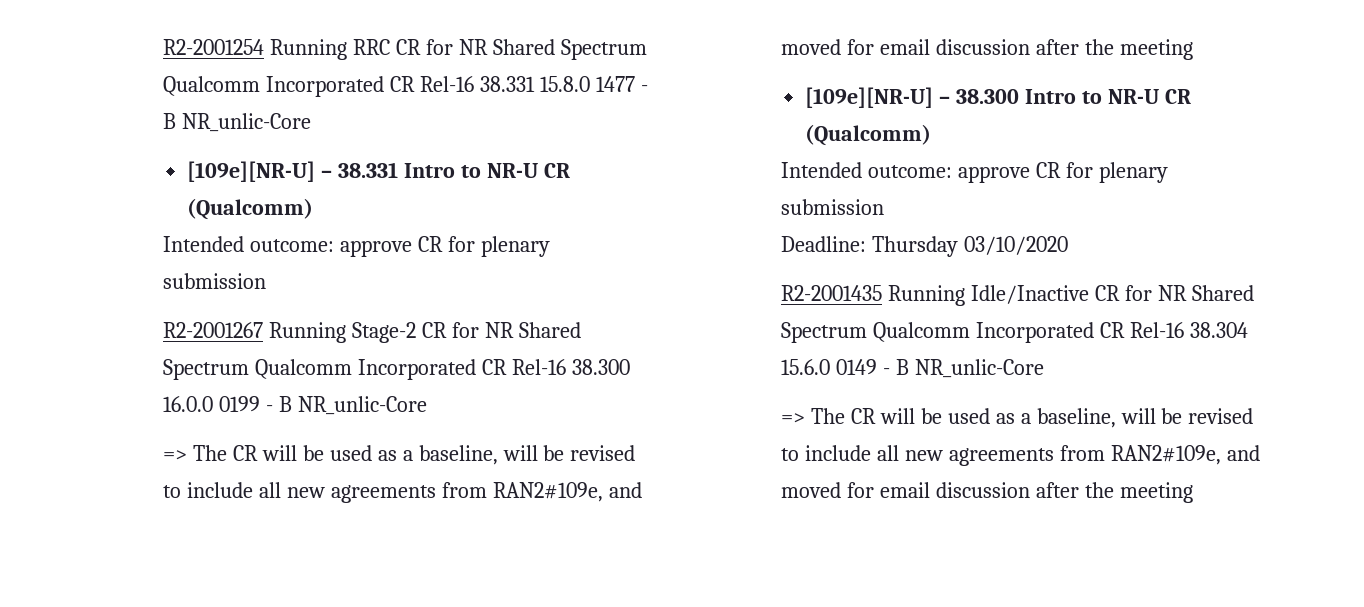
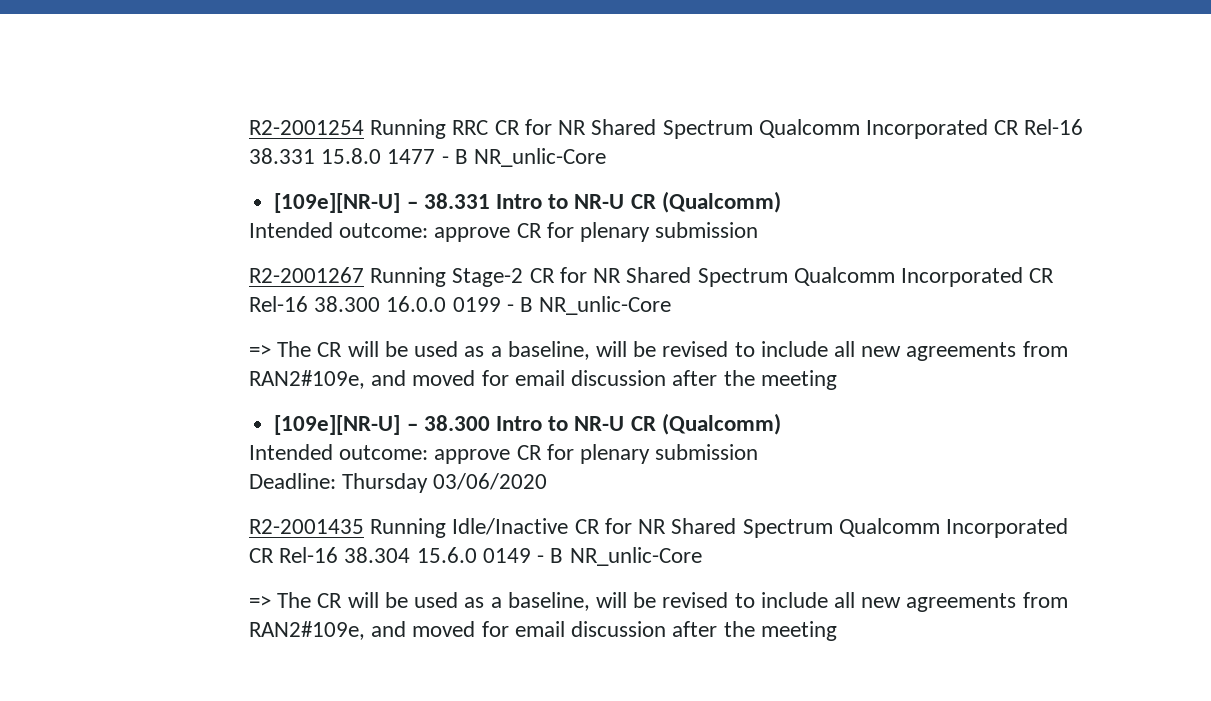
[963,236,1068,255] 03/10/2020 -> [433,473,548,490] 03/06/2020

